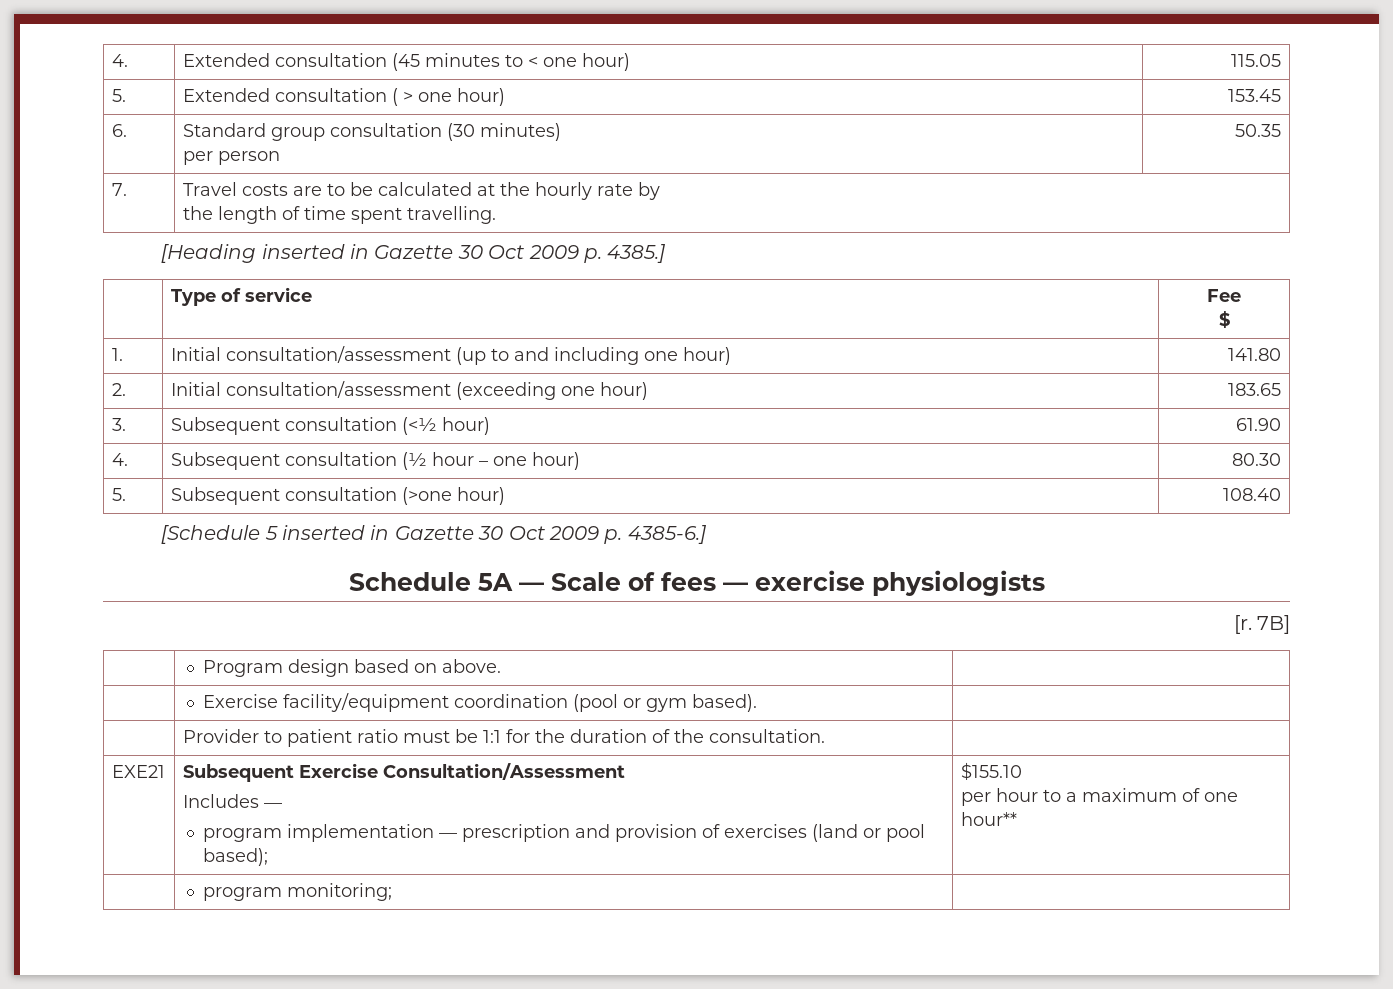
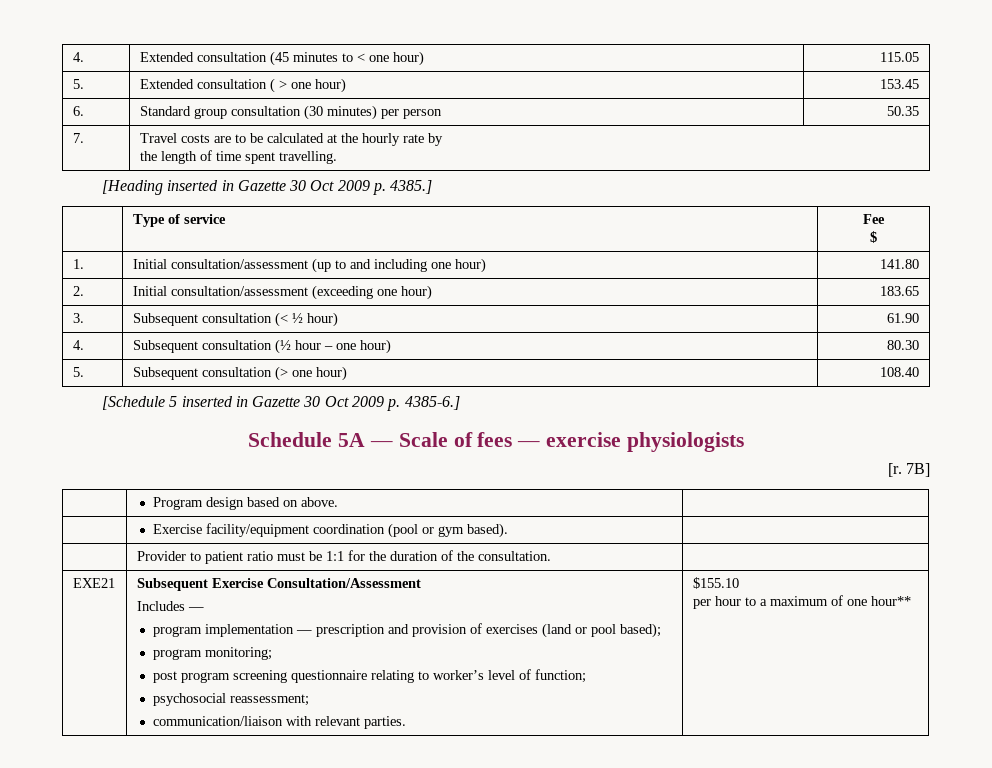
(561, 132) // -> (377, 112) none
[401,417,437,435] (<½ -> [274,312,303,327] (< ½
[401,487,452,505] (>one -> [274,366,312,381] (> one
(268, 857) none -> [152,647,272,660] [152,669,586,683] [152,693,309,706] [152,716,406,729] // program monitoring; // post program screening questionnaire relating to worker’s level of function; // psychosocial reassessment; // communication/liaison with relevant parties.
[202,883,392,901] // | program monitoring; | -> (911, 601) none

